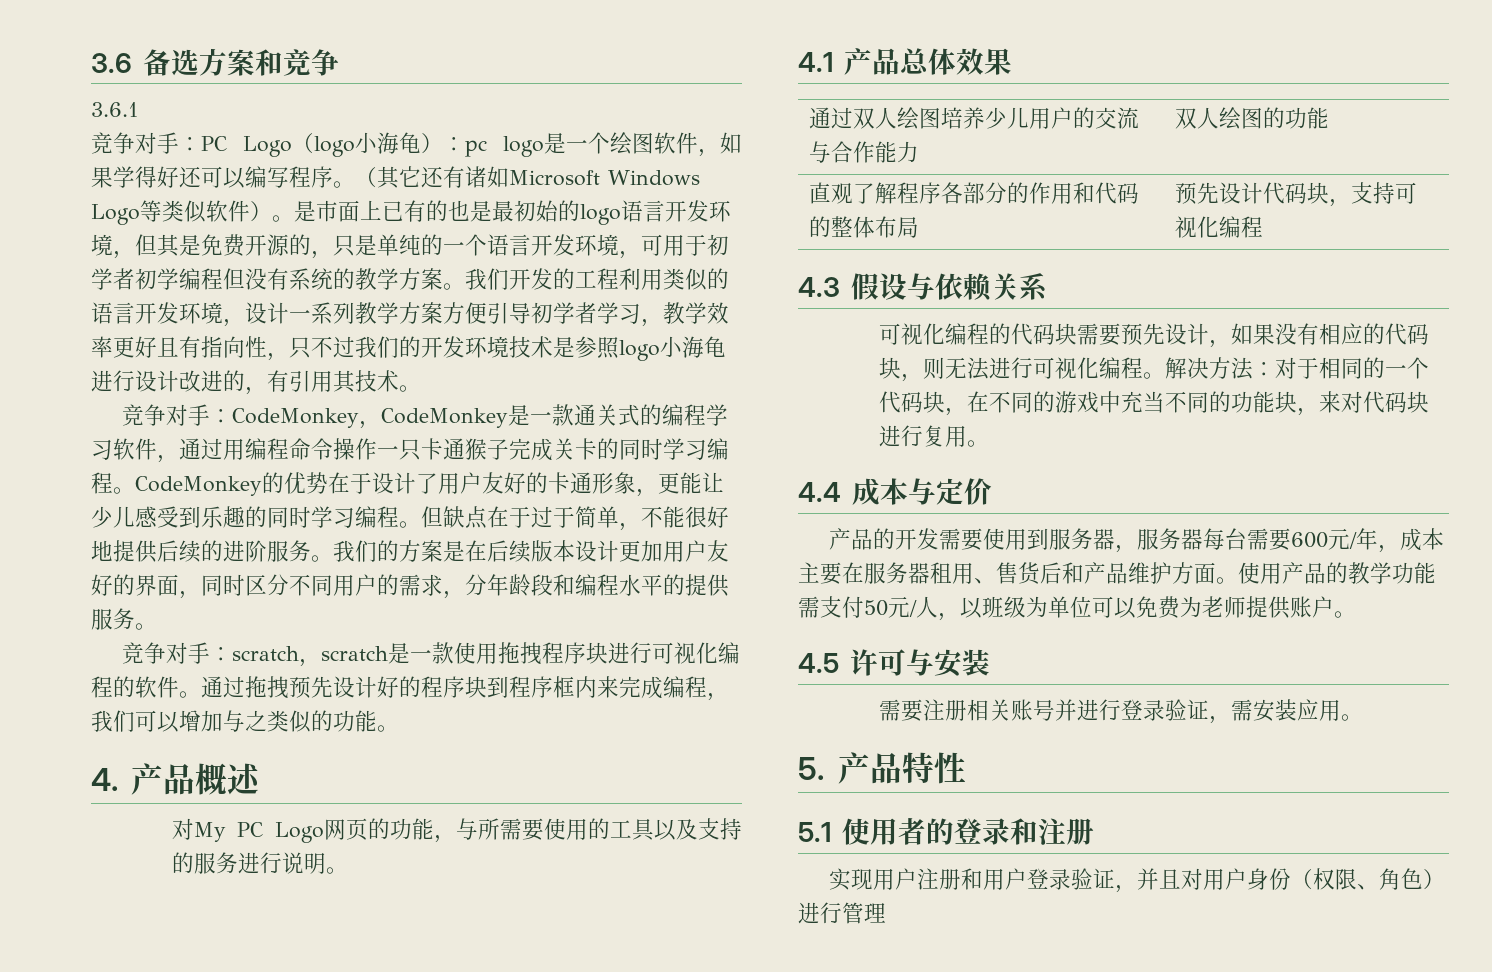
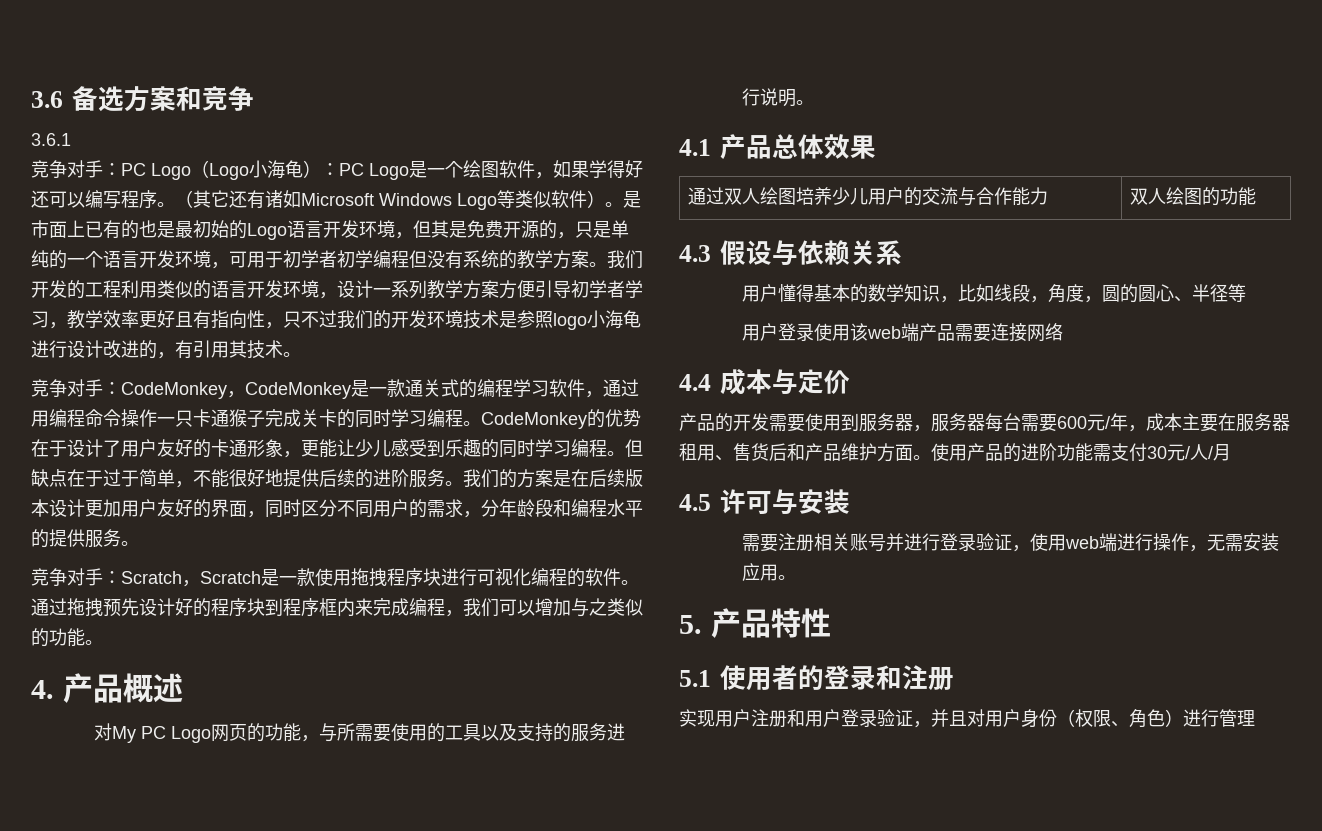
[314,136,355,157] logo -> [209,163,249,180] Logo
[465,136,544,157] pc logo -> [339,163,409,180] PC Logo
[580,204,621,225] logo -> [247,223,287,240] Logo
[232,646,389,667] scratch，scratch -> [121,571,261,587] Scratch，Scratch
[808,182,1139,204] [808,216,919,238] [1174,182,1417,207] [1174,216,1263,238] // 直观了解程序各部分的作用和代码的整体布局 | 预先设计代码块，支持可视化编程 -> (1257, 196) none
[878,323,1429,348] [878,357,1429,382] [878,391,1429,416] [878,425,989,447] 可视化编程的代码块需要预先设计，如果没有相应的代码块，则无法进行可视化编程。解决方法：对于相同的一个代码块，在不同的游戏中充当不同的功能块，来对代码块进行复用。 -> [742,284,1247,303] [742,323,1064,342] 用户懂得基本的数学知识，比如线段，角度，圆的圆心、半径等 // 用户登录使用该web端产品需要连接网络
[1348,562,1392,584] 教学 -> [1021,443,1057,461] 进阶
[864,600,888,616] 50 -> [1147,446,1167,459] 30
[938,596,1356,621] ，以班级为单位可以免费为老师提供账户。 -> [1208,444,1231,461] /月
(1231, 720) none -> [1030,533,1226,552] 使用web端进行操作，无

